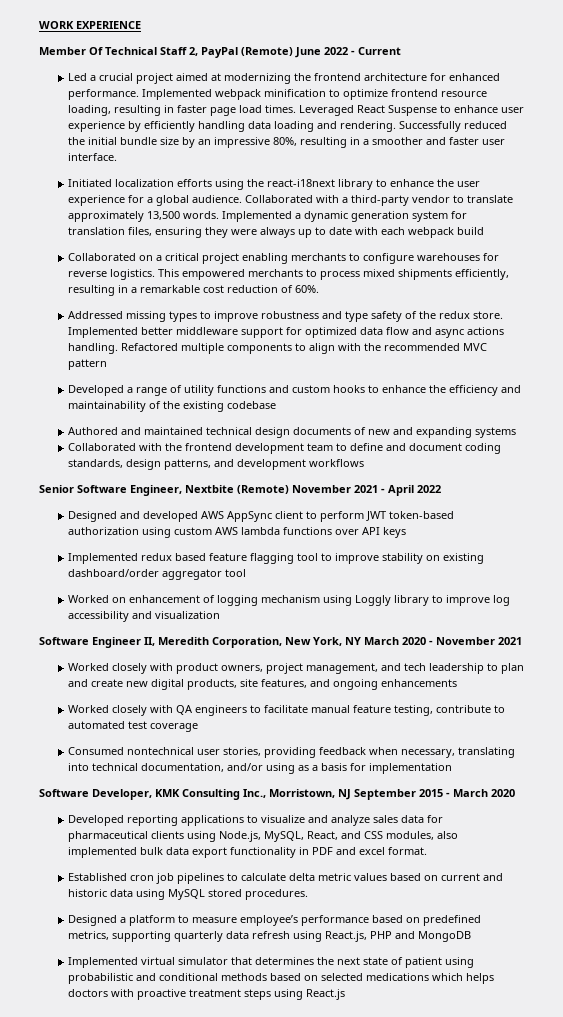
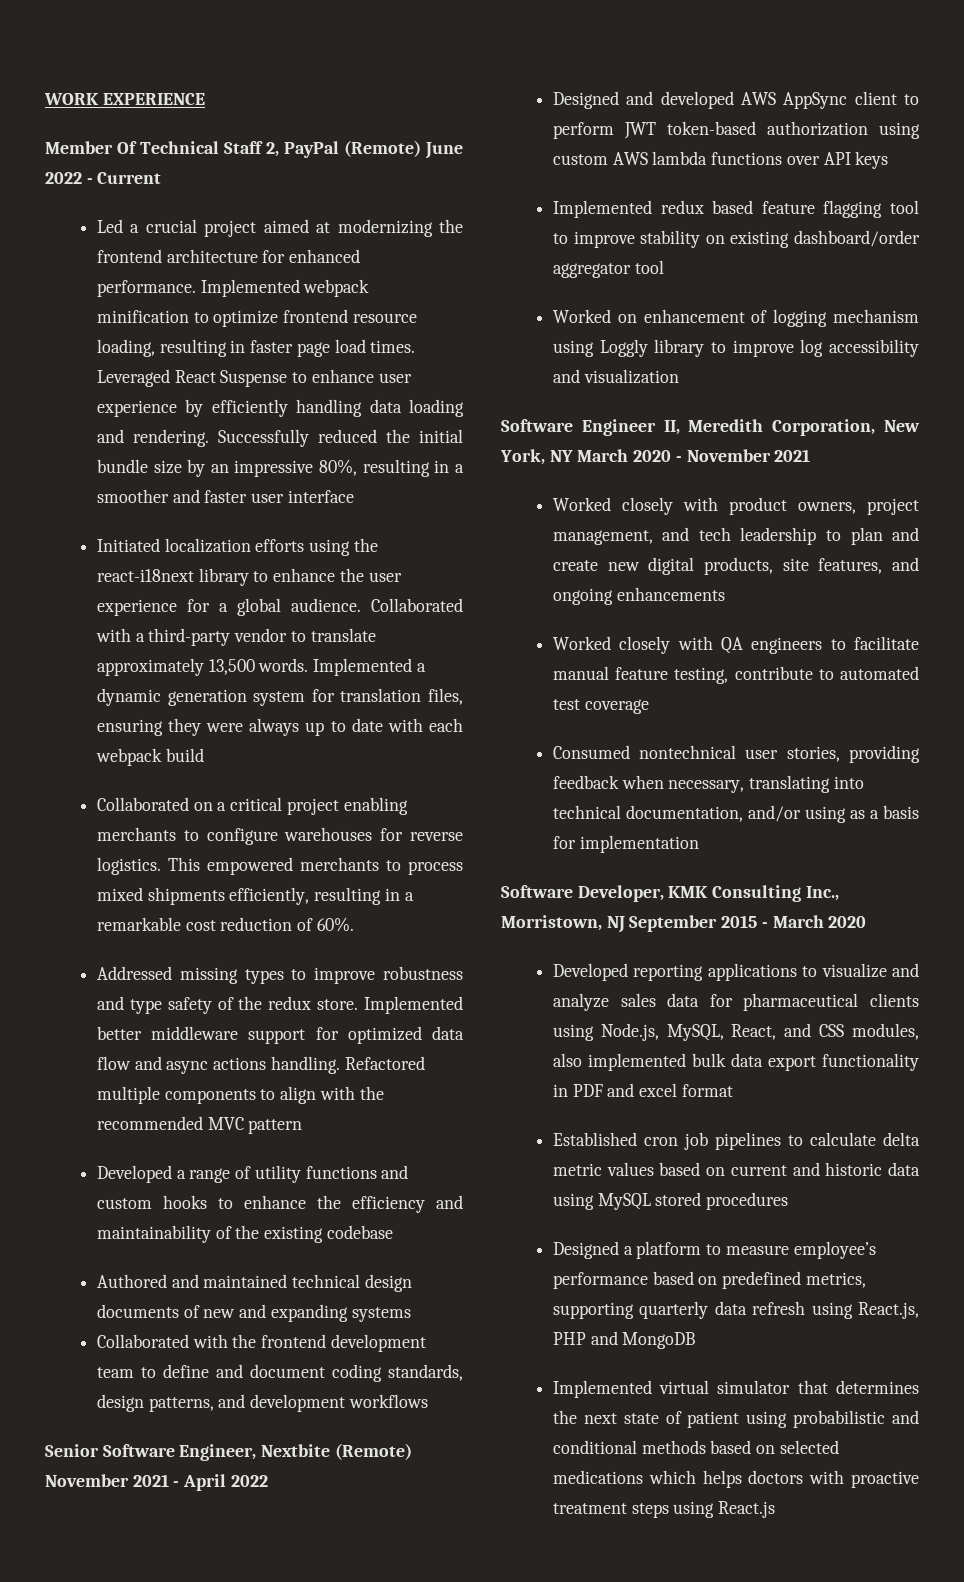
[67,153,117,161] interface. -> [287,490,354,503] interface
[387,847,427,855] format. -> [681,1084,733,1097] format
[244,889,308,900] procedures. -> [706,1192,789,1210] procedures

